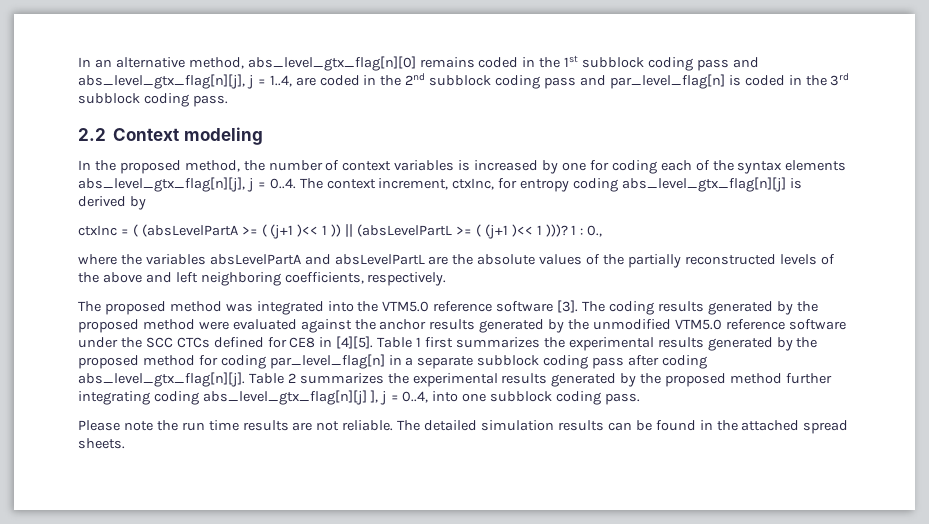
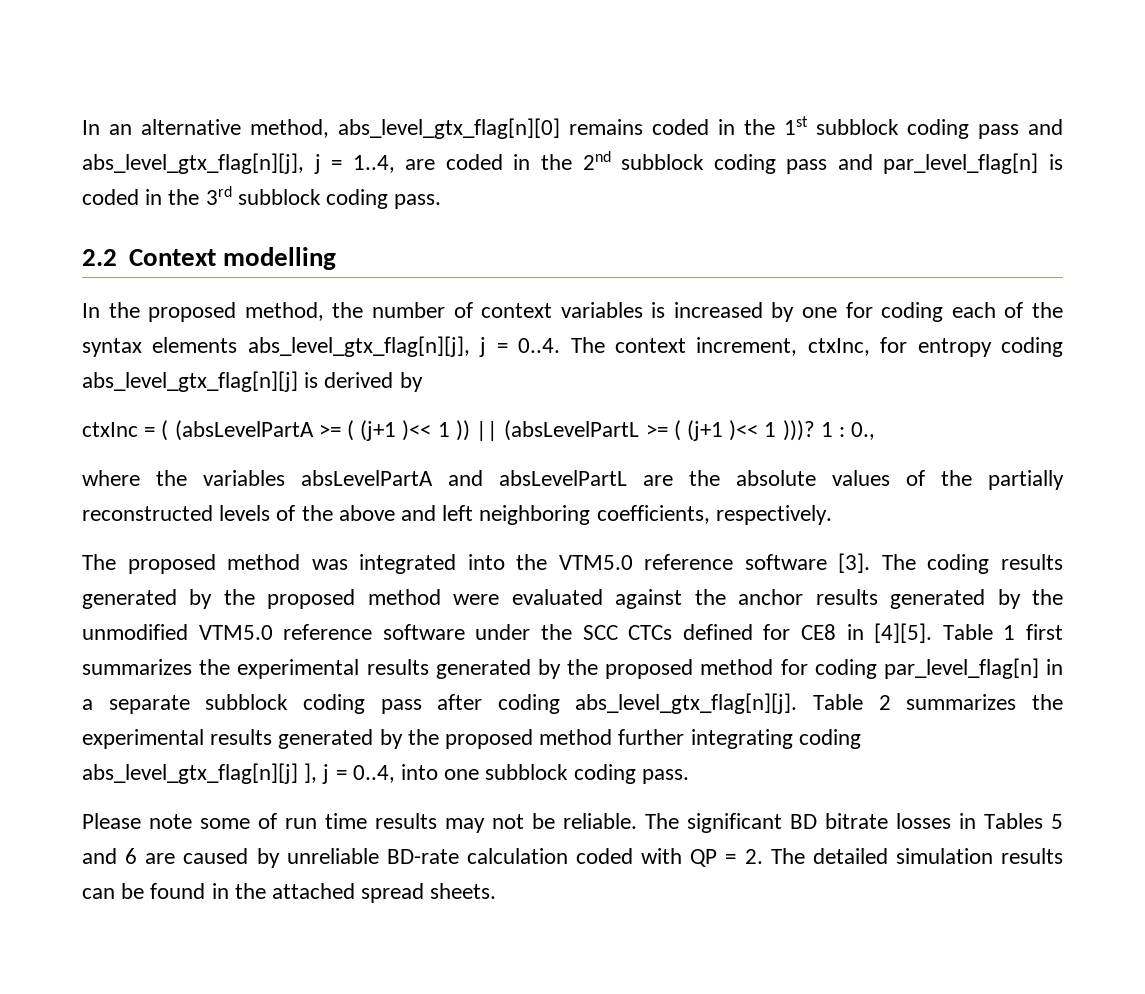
[183,127,263,145] modeling -> [222,247,336,270] modelling
[156,420,178,431] the -> [200,813,277,829] some of
[292,420,394,431] are not reliable. -> [445,813,1063,833] [82,848,763,868] may not be reliable. The significant BD bitrate losses in Tables 5 and 6 are caused by unreliable BD-rate calculation coded with QP = 2.

